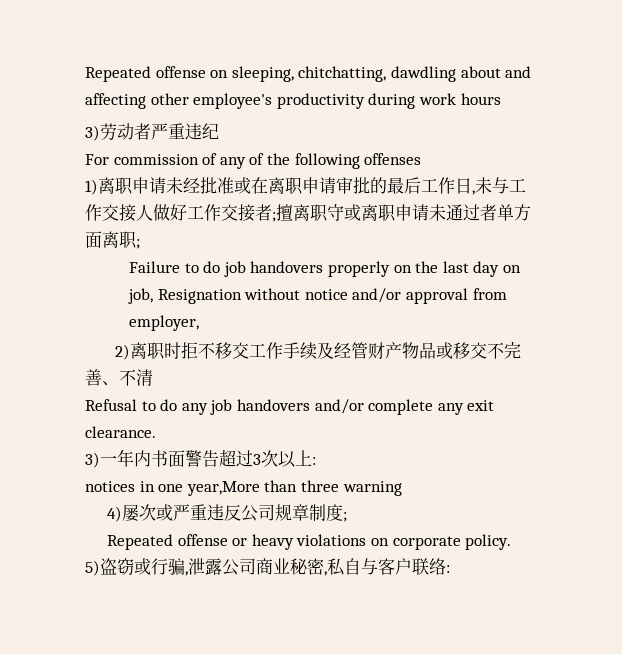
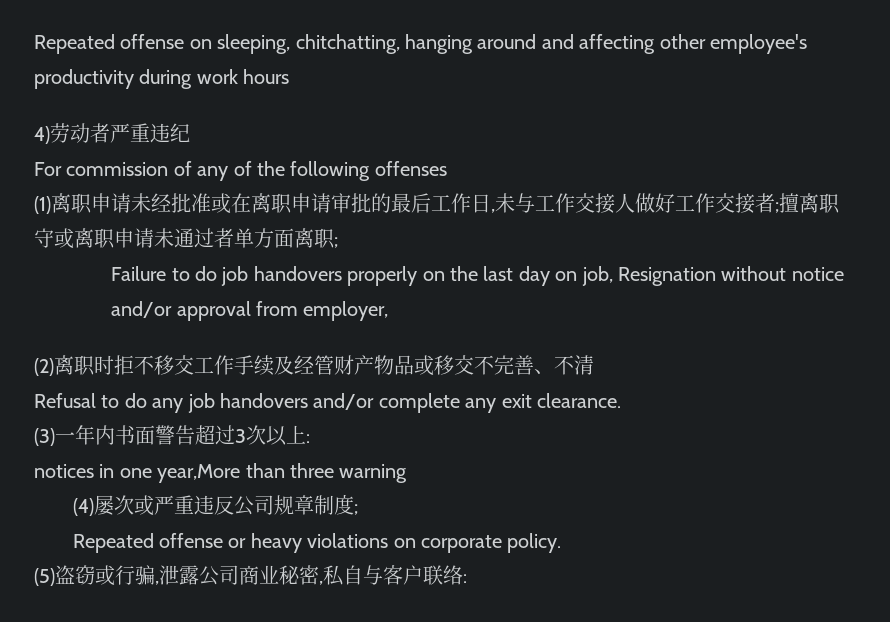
[390,66,501,82] dawdling about -> [405,34,537,54] hanging around
[85,125,100,141] 3) -> [34,126,50,144] 4)
[85,179,98,195] 1) -> [34,196,51,214] (1)
[114,344,130,360] 2) -> [34,358,54,376] (2)
[85,452,100,468] 3) -> [34,428,55,446] (3)
[107,506,123,522] 4) -> [72,498,94,516] (4)
[85,560,100,576] 5) -> [34,568,55,586] (5)

